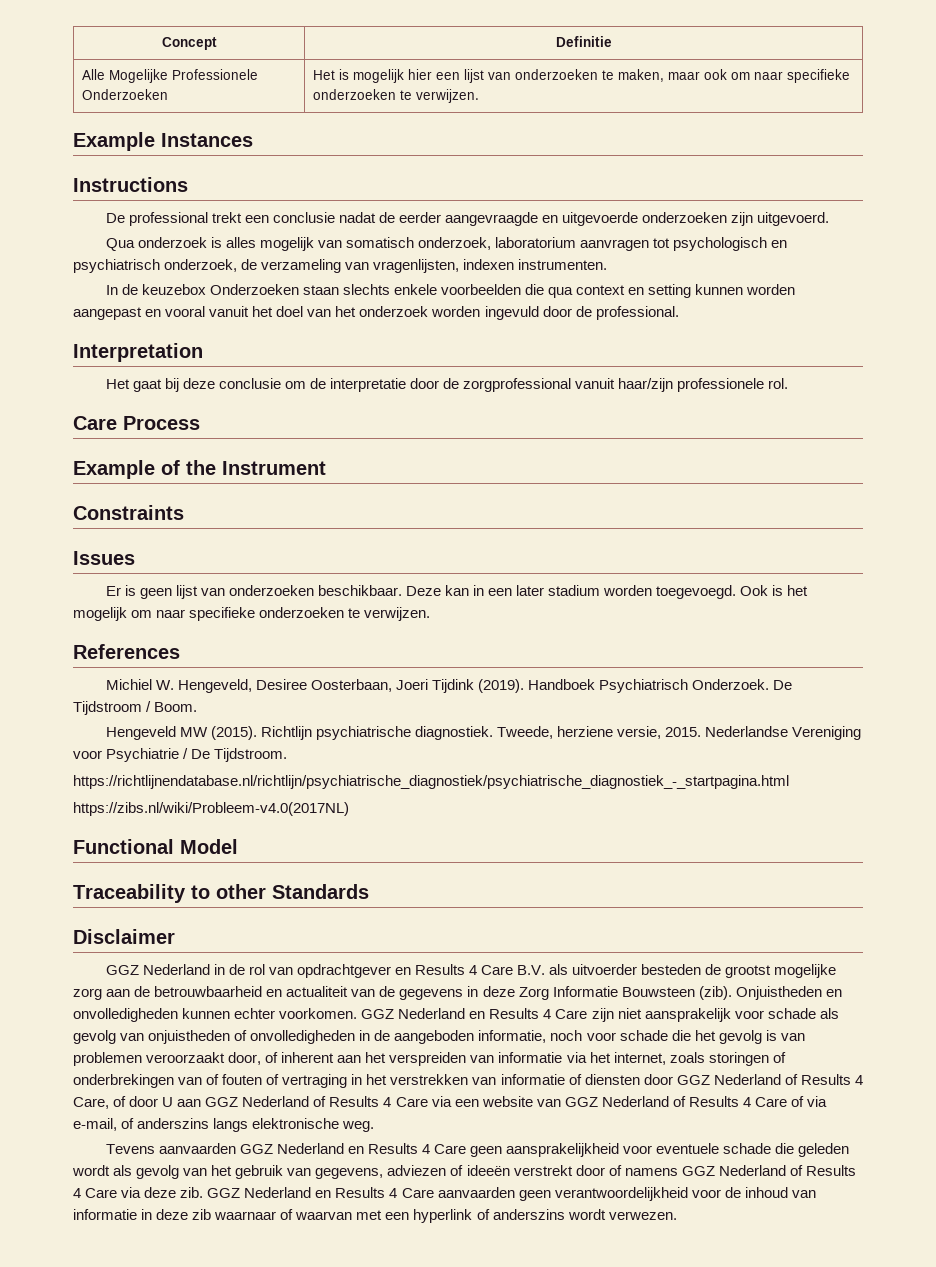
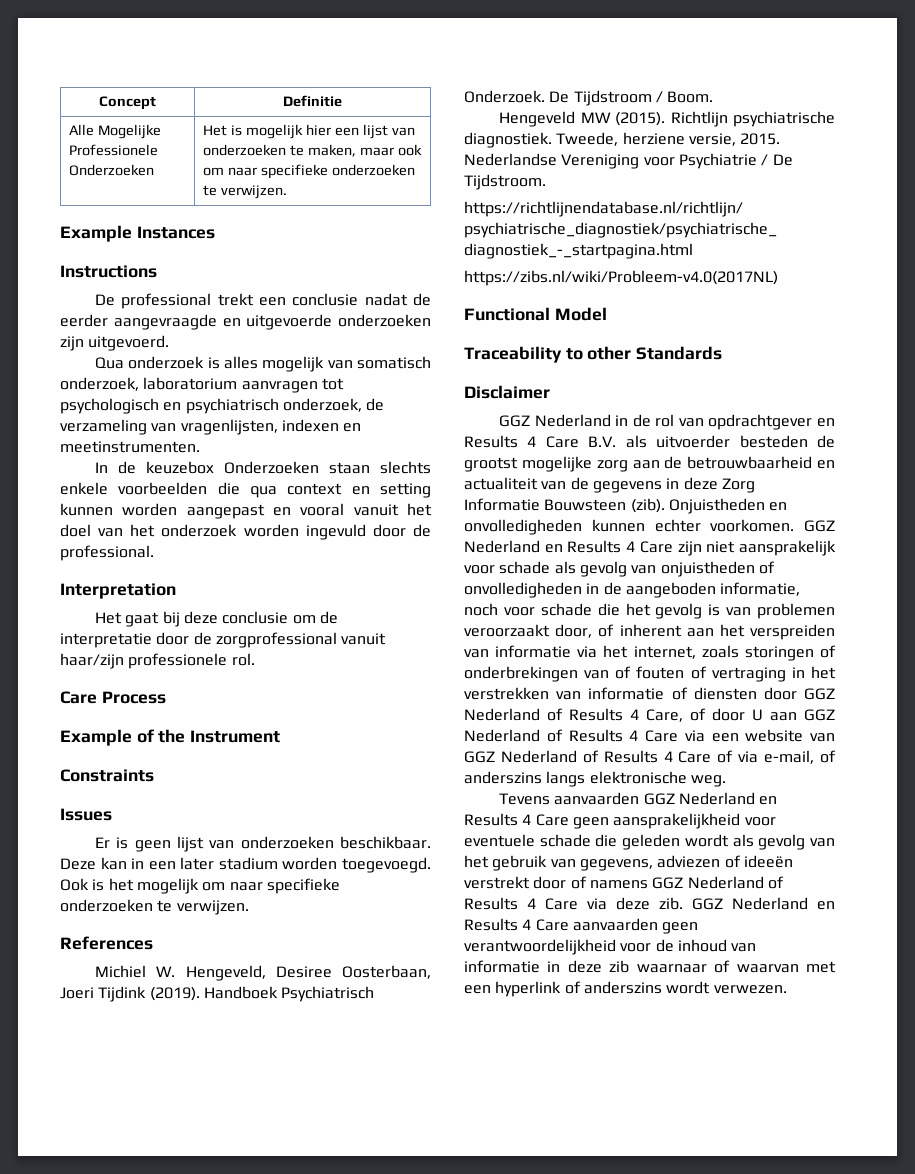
[518,259,608,270] instrumenten. -> [343,423,362,432] [60,441,200,453] en meetinstrumenten.

